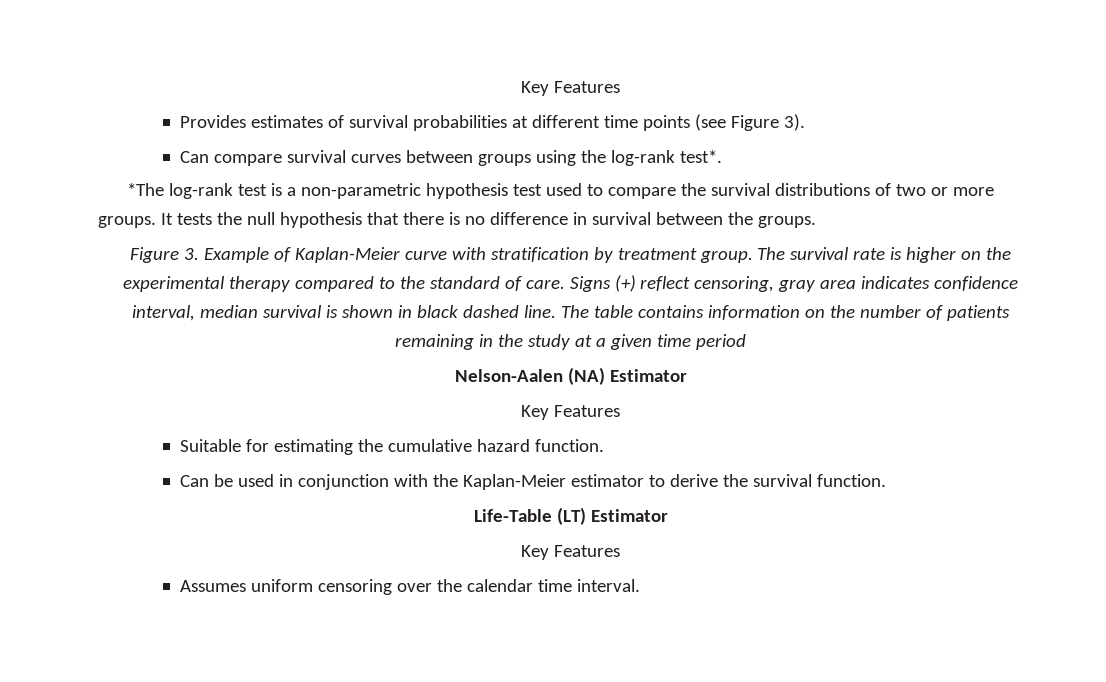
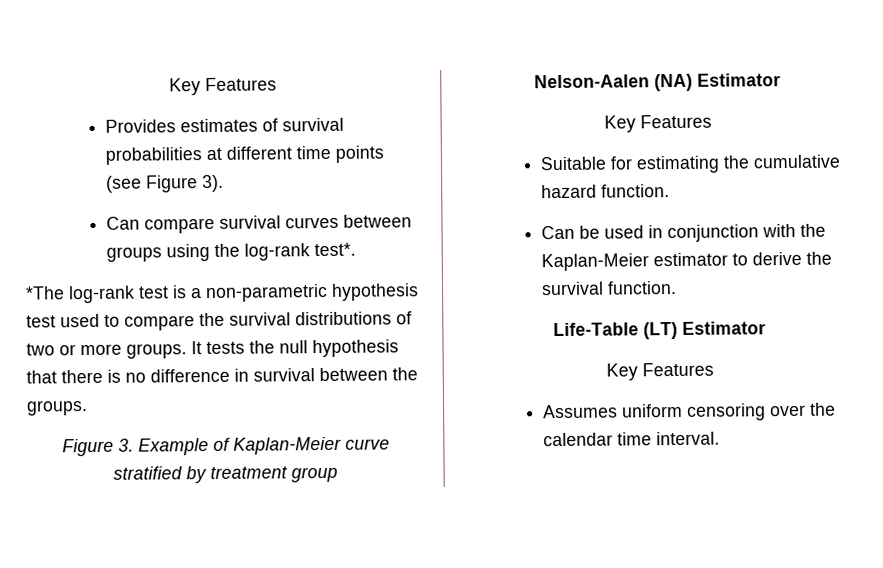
[451,247,1012,263] [122,275,1019,292] [132,305,1010,321] [395,334,746,350] with stratification by treatment group. The survival rate is higher on the experimental therapy compared to the standard of care. Signs (+) reflect censoring, gray area indicates confidence interval, median survival is shown in black dashed line. The table contains information on the number of patients remaining in the study at a given time period -> [113,466,338,484] stratified by treatment group

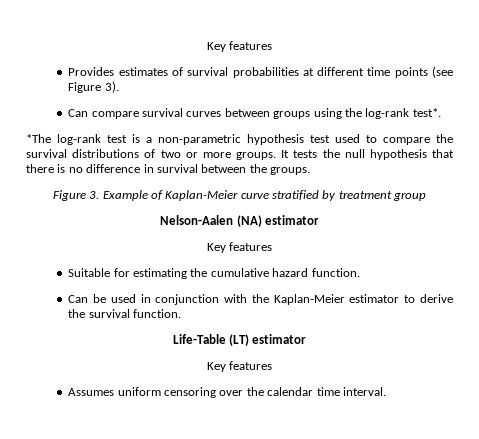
[168,77,277,96] Key Features -> [206,41,273,52] Key features
[697,73,781,87] [603,114,712,133] Estimator // Key Features -> [264,215,319,225] [206,242,273,253] estimator // Key features
[682,321,766,335] [605,362,714,381] Estimator // Key Features -> [252,334,307,344] [206,361,273,372] estimator // Key features

